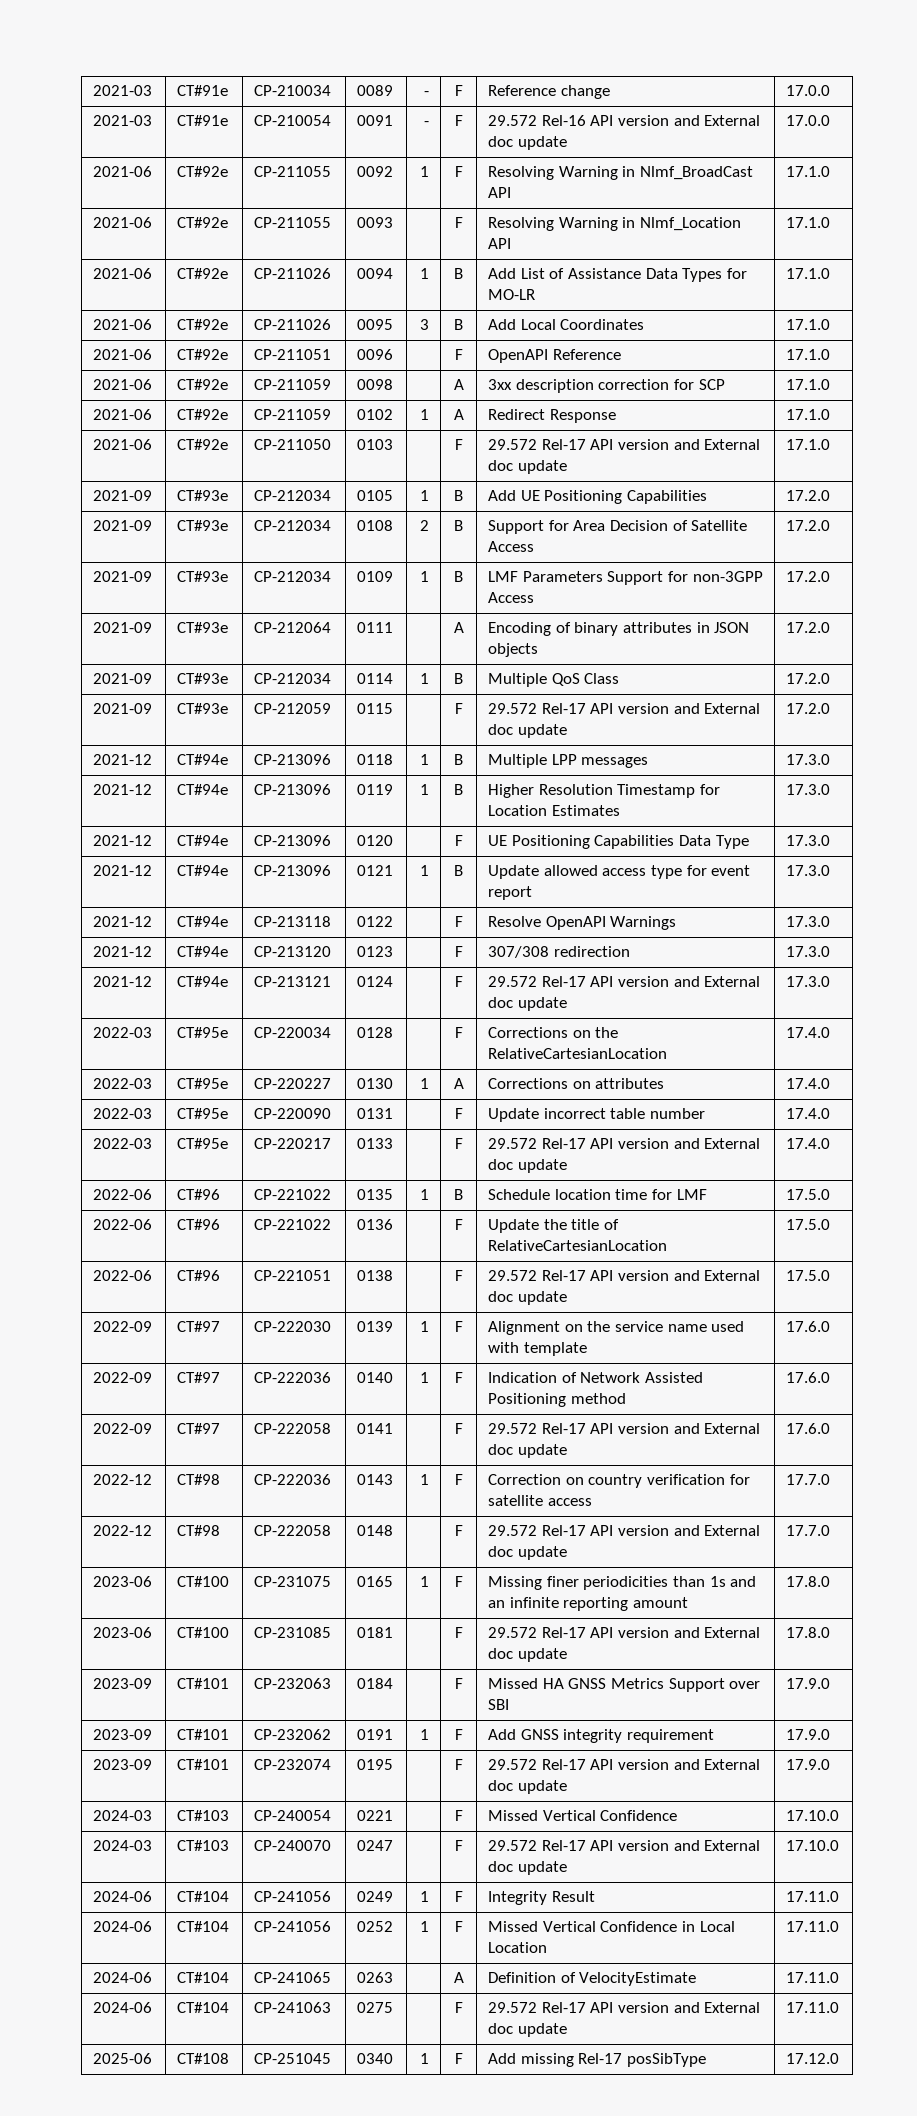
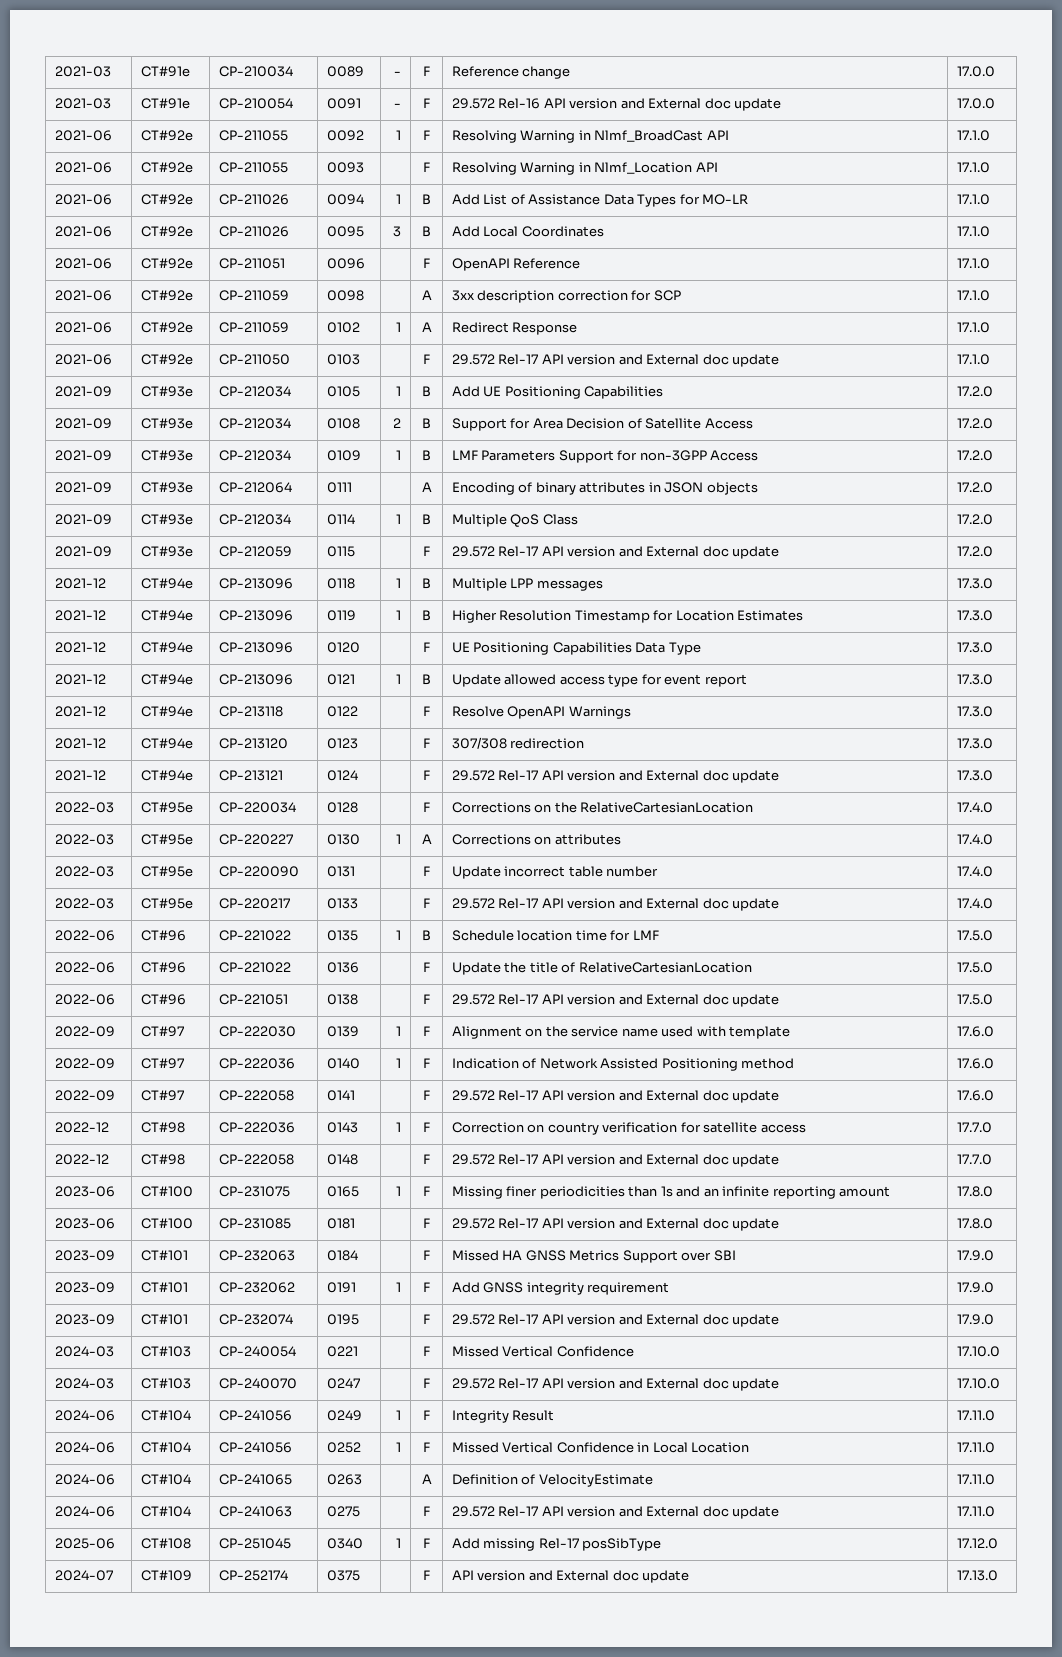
(840, 2058) none -> [54,1570,113,1581] [140,1570,192,1581] [218,1570,288,1581] [326,1570,360,1581] [423,1570,430,1580] [451,1570,690,1583] [956,1570,998,1581] // 2024-07 | CT#109 | CP-252174 | 0375 | | F | API version and External doc update | 17.13.0

